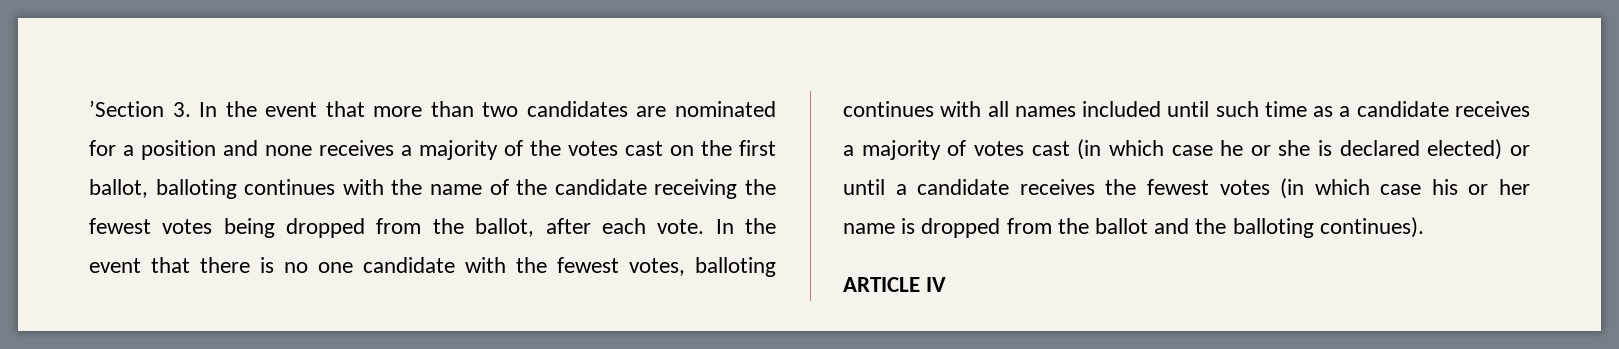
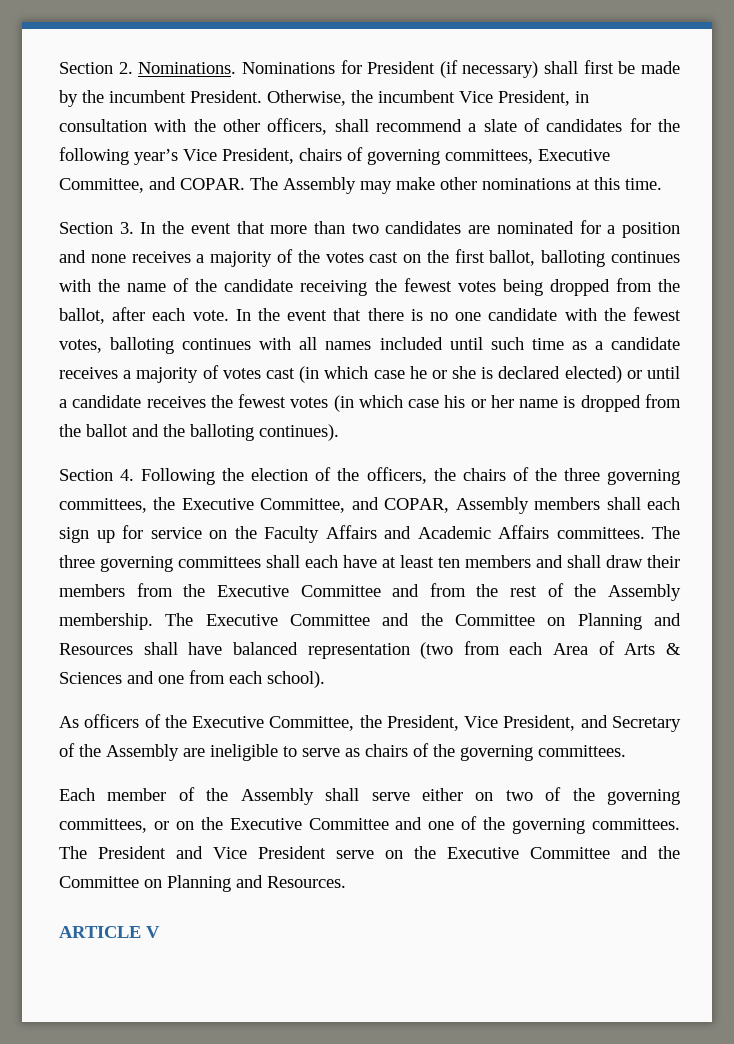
[89,100,164,117] ’Section -> [59,60,680,78] [59,90,589,107] [59,118,680,135] [59,147,610,165] [59,177,662,194] [59,222,113,234] Section 2. Nominations. Nominations for President (if necessary) shall first be made by the incumbent President. Otherwise, the incumbent Vice President, in consultation with the other officers, shall recommend a slate of candidates for the following year’s Vice President, chairs of governing committees, Executive Committee, and COPAR. The Assembly may make other nominations at this time. // Section
(1424, 227) none -> [59,467,681,485] [59,497,681,514] [59,525,680,543] [59,555,680,572] [59,583,681,601] [59,613,681,630] [59,641,681,659] [59,670,325,688] [59,714,681,732] [59,743,626,761] [59,787,680,805] [59,816,681,834] [59,846,680,859] [59,875,346,892] // Section 4. Following the election of the officers, the chairs of the three governing committees, the Executive Committee, and COPAR, Assembly members shall each sign up for service on the Faculty Affairs and Academic Affairs committees. The three governing committees shall each have at least ten members and shall draw their members from the Executive Committee and from the rest of the Assembly membership. The Executive Committee and the Committee on Planning and Resources shall have balanced representation (two from each Area of Arts & Sciences and one from each school). // As officers of the Executive Committee, the President, Vice President, and Secretary of the Assembly are ineligible to serve as chairs of the governing committees. // Each member of the Assembly shall serve either on two of the governing committees, or on the Executive Committee and one of the governing committees. The President and Vice President serve on the Executive Committee and the Committee on Planning and Resources.
[926,277,947,292] IV -> [146,926,160,938] V

